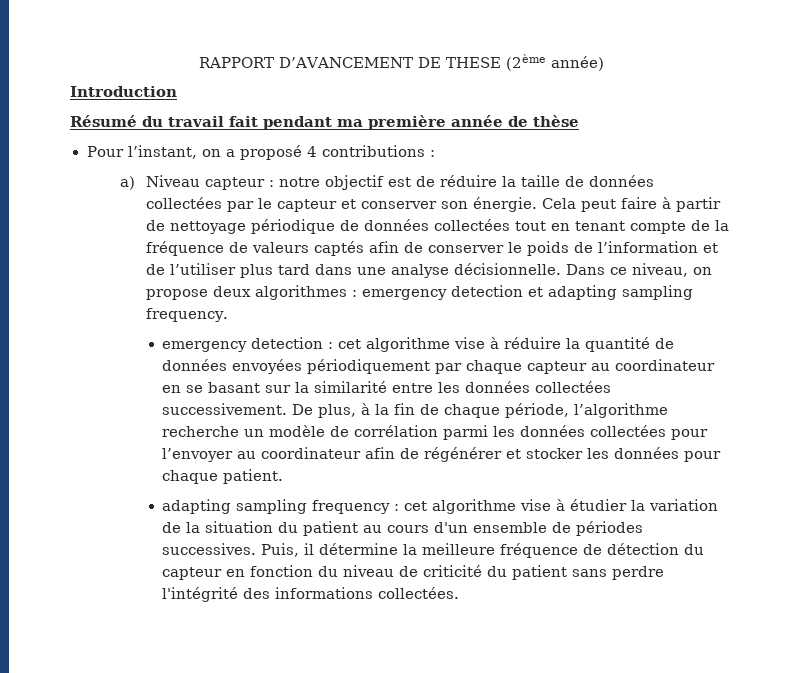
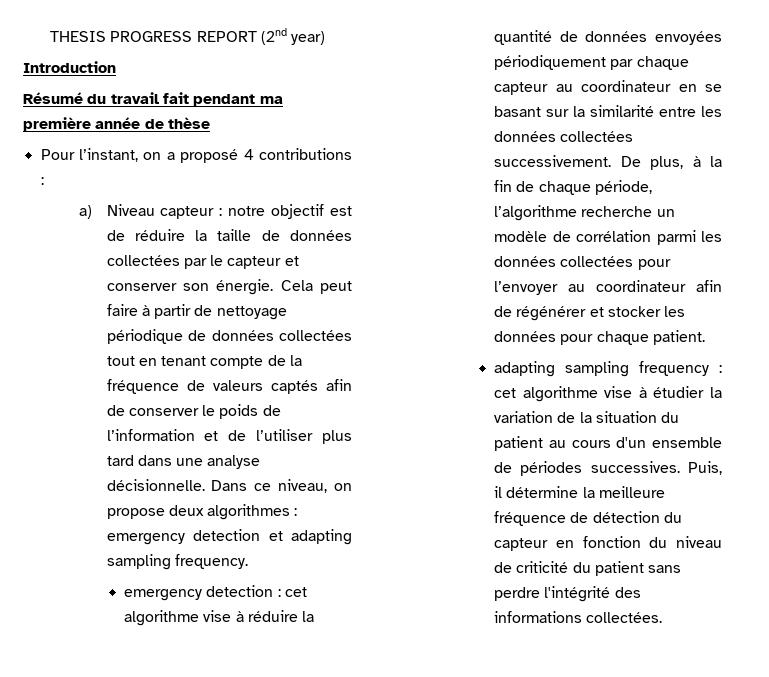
[198,54,604,71] RAPPORT D’AVANCEMENT DE THESE (2ème année) -> [49,28,326,45] THESIS PROGRESS REPORT (2nd year)

